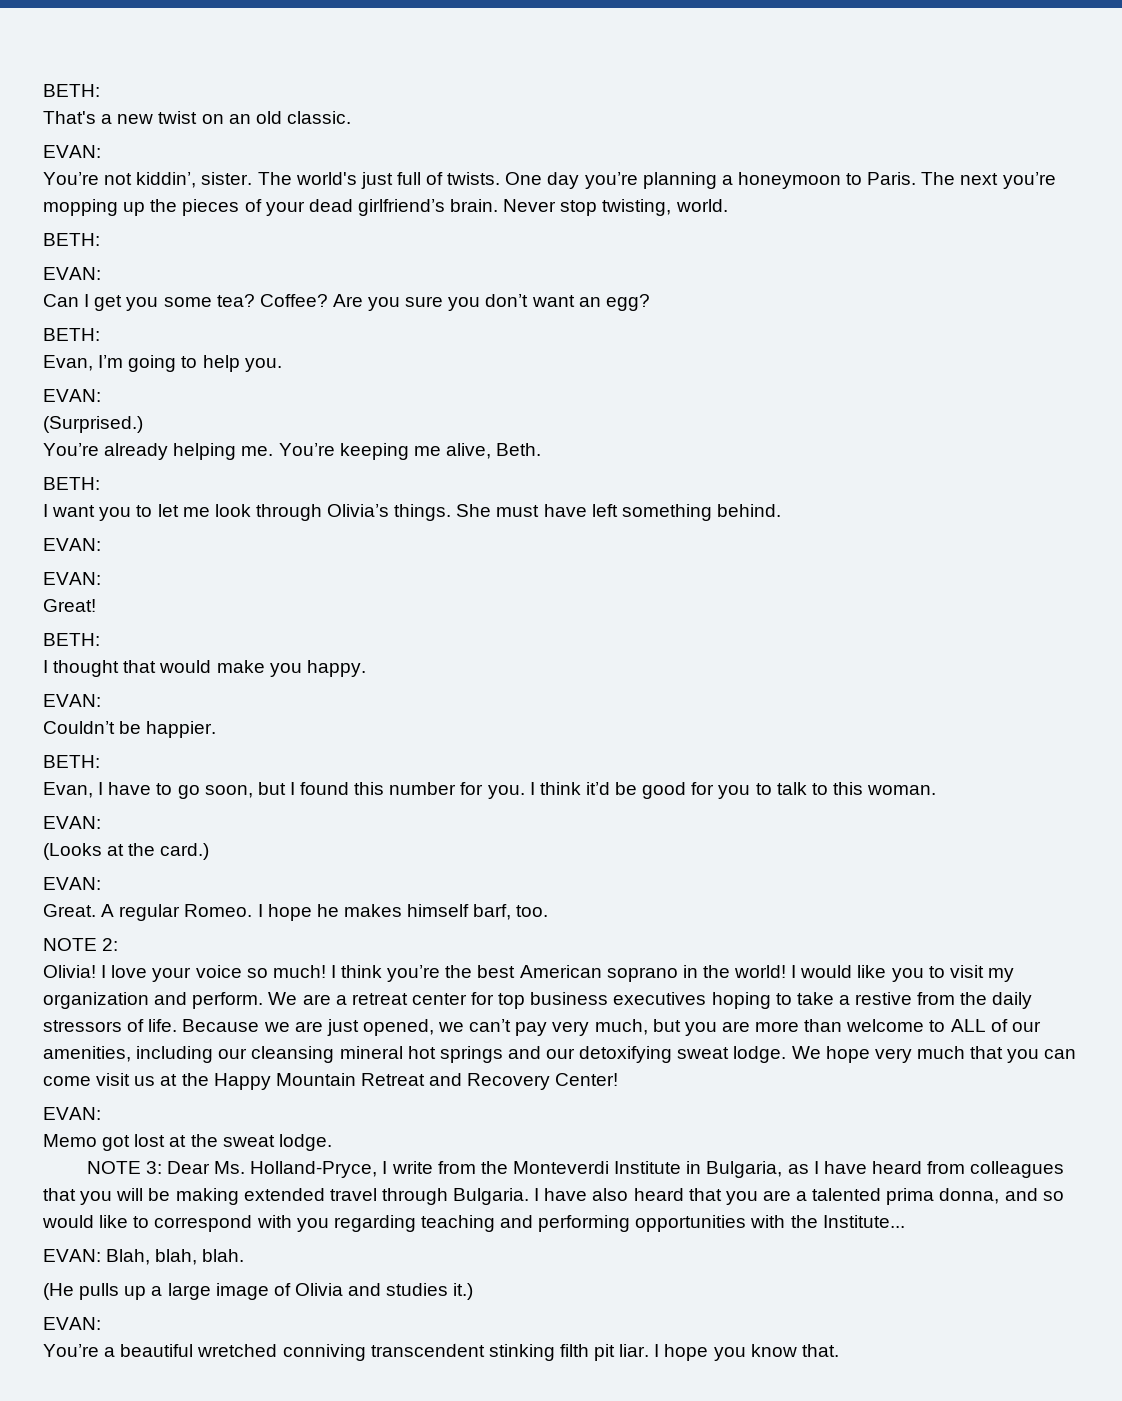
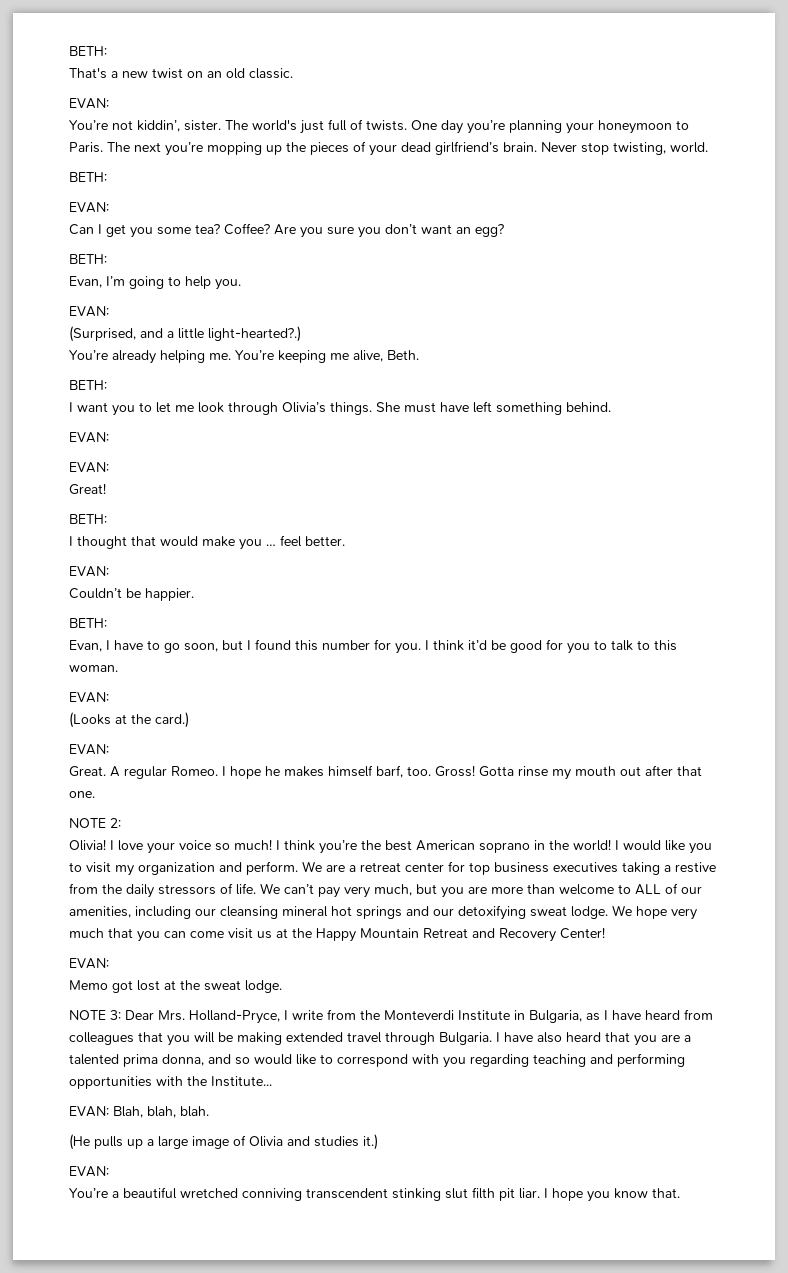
[721,175,733,185] a -> [566,122,594,134] your
[43,416,143,433] (Surprised.) -> [69,326,301,342] (Surprised, and a little light-hearted?.)
[306,660,366,677] happy. -> [266,535,345,547] … feel better.
(549, 911) none -> [435,765,702,780] [69,791,95,798] Gross! Gotta rinse my mouth out after that one.
[711,992,834,1009] hoping to take -> [622,862,660,875] taking
[182,1019,465,1036] Because we are just opened, we -> [260,883,280,894] We
[214,1161,246,1174] Ms. -> [158,1010,185,1021] Mrs.
(555, 1352) none -> [445,1188,468,1199] slut

